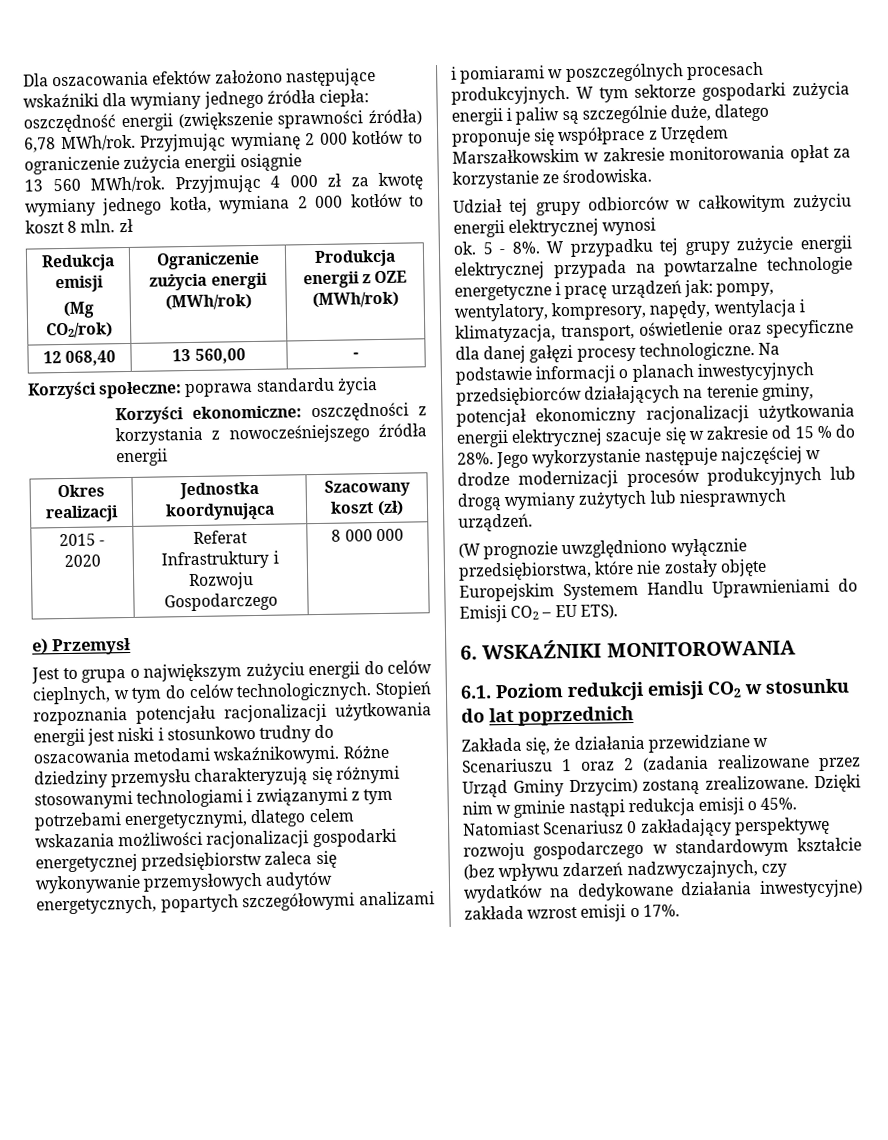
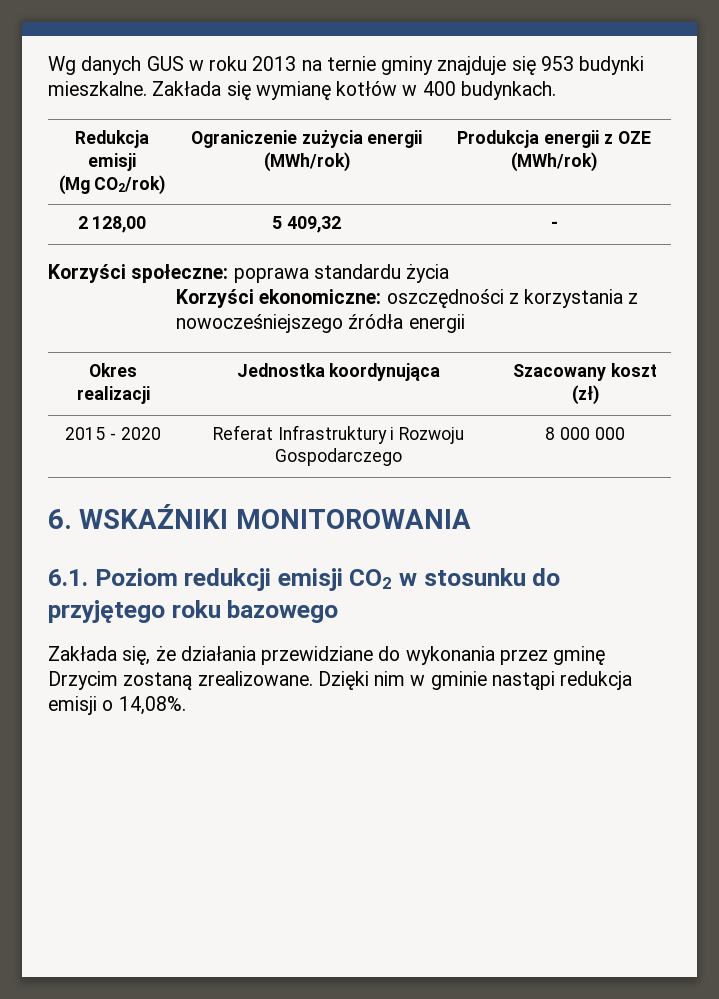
[23,68,376,87] [23,89,369,110] [23,109,422,133] [24,130,423,153] [24,153,302,175] [24,172,423,194] [25,193,425,217] [25,218,133,234] Dla oszacowania efektów założono następujące wskaźniki dla wymiany jednego źródła ciepła: oszczędność energii (zwiększenie sprawności źródła) 6,78 MWh/rok. Przyjmując wymianę 2 000 kotłów to ograniczenie zużycia energii osiągnie // 13 560 MWh/rok. Przyjmując 4 000 zł za kwotę wymiany jednego kotła, wymiana 2 000 kotłów to koszt 8 mln. zł -> [48,56,645,75] [48,81,556,100] Wg danych GUS w roku 2013 na ternie gminy znajduje się 953 budynki mieszkalne. Zakłada się wymianę kotłów w 400 budynkach.
[42,350,117,366] [172,348,246,364] 12 068,40 | 13 560,00 -> [77,216,147,233] [272,216,341,233] 2 128,00 | 5 409,32
[32,637,132,656] [31,660,432,684] [32,681,432,705] [33,702,432,726] [33,724,335,747] [33,744,389,765] [34,765,400,789] [34,787,393,810] [34,808,354,831] [35,828,397,849] [35,850,337,873] [35,871,334,894] [36,891,436,915] [451,61,764,84] [451,81,850,105] [451,103,770,126] [452,125,729,147] [452,144,851,164] [452,168,653,189] [453,193,852,216] [453,217,657,238] [453,235,853,257] [454,256,853,280] [454,279,774,301] [454,299,805,322] [455,319,854,343] [455,342,780,364] [455,362,815,385] [456,383,814,406] [456,403,855,427] [456,424,855,448] [457,446,821,469] [457,466,856,489] [457,488,787,511] [458,513,533,532] [458,538,747,560] [458,558,767,581] [459,578,858,602] [459,604,618,623] // e) Przemysł // Jest to grupa o największym zużyciu energii do celów cieplnych, w tym do celów technologicznych. Stopień rozpoznania potencjału racjonalizacji użytkowania energii jest niski i stosunkowo trudny do oszacowania metodami wskaźnikowymi. Różne dziedziny przemysłu charakteryzują się różnymi stosowanymi technologiami i związanymi z tym potrzebami energetycznymi, dlatego celem wskazania możliwości racjonalizacji gospodarki energetycznej przedsiębiorstw zaleca się wykonywanie przemysłowych audytów energetycznych, popartych szczegółowymi analizami i pomiarami w poszczególnych procesach produkcyjnych. W tym sektorze gospodarki zużycia energii i paliw są szczególnie duże, dlatego proponuje się współprace z Urzędem Marszałkowskim w zakresie monitorowania opłat za korzystanie ze środowiska. // Udział tej grupy odbiorców w całkowitym zużyciu energii elektrycznej wynosi // ok. 5 - 8%. W przypadku tej grupy zużycie energii elektrycznej przypada na powtarzalne technologie energetyczne i pracę urządzeń jak: pompy, wentylatory, kompresory, napędy, wentylacja i klimatyzacja, transport, oświetlenie oraz specyficzne dla danej gałęzi procesy technologiczne. Na podstawie informacji o planach inwestycyjnych przedsiębiorców działających na terenie gminy, potencjał ekonomiczny racjonalizacji użytkowania energii elektrycznej szacuje się w zakresie od 15 % do 28%. Jego wykorzystanie następuje najczęściej w drodze modernizacji procesów produkcyjnych lub drogą wymiany zużytych lub niesprawnych urządzeń. // (W prognozie uwzględniono wyłącznie przedsiębiorstwa, które nie zostały objęte Europejskim Systemem Handlu Uprawnieniami do Emisji CO2 – EU ETS). -> (625, 433) none
[489,706,634,726] lat poprzednich -> [48,600,339,623] przyjętego roku bazowego
[752,737,768,748] [462,754,861,773] [462,777,638,798] w Scenariuszu 1 oraz 2 (zadania realizowane przez Urząd Gminy Drzycim) -> [378,646,606,665] [48,671,118,690] do wykonania przez gminę Drzycim
[760,797,798,810] [463,816,830,837] [463,837,862,861] [463,860,787,882] [464,879,863,903] [464,904,680,922] 45%. Natomiast Scenariusz 0 zakładający perspektywę rozwoju gospodarczego w standardowym kształcie (bez wpływu zdarzeń nadzwyczajnych, czy wydatków na dedykowane działania inwestycyjne) zakłada wzrost emisji o 17%. -> [118,696,186,715] 14,08%.

